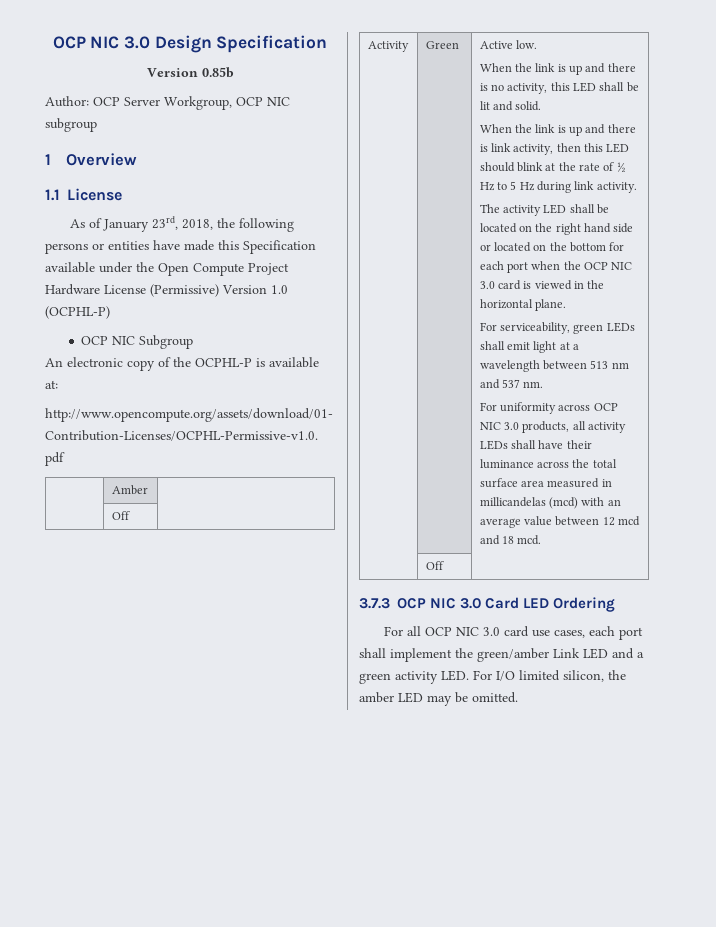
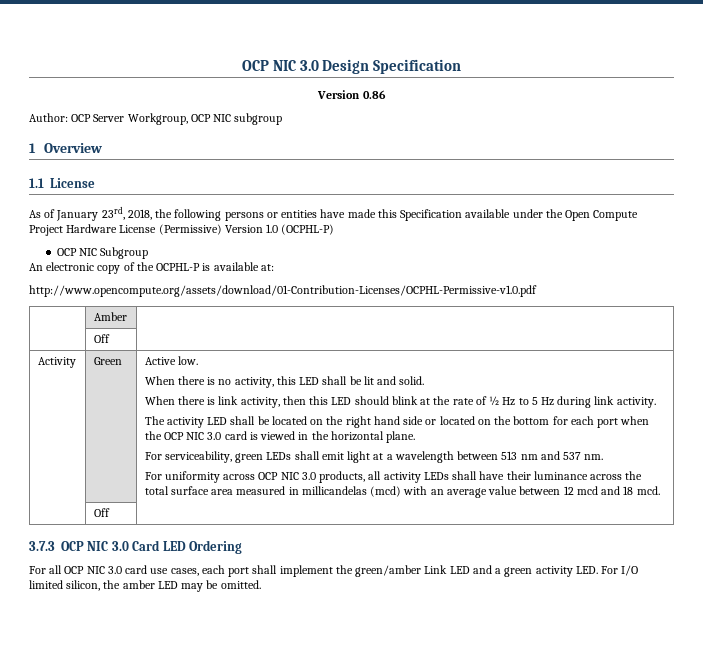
[201,67,234,78] 0.85b -> [362,90,386,99] 0.86
[514,63,606,75] the link is up and -> (175, 380) none
[514,124,606,136] the link is up and -> (175, 400) none

